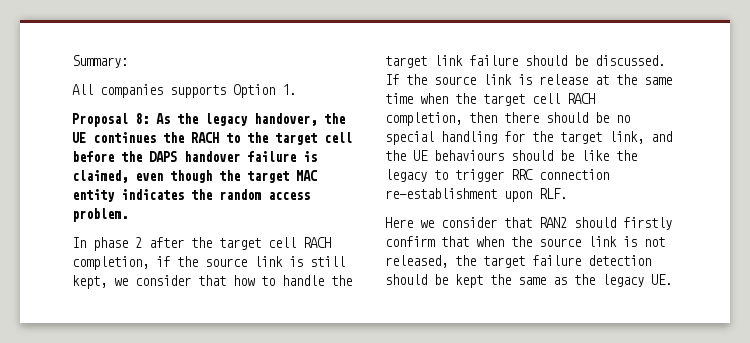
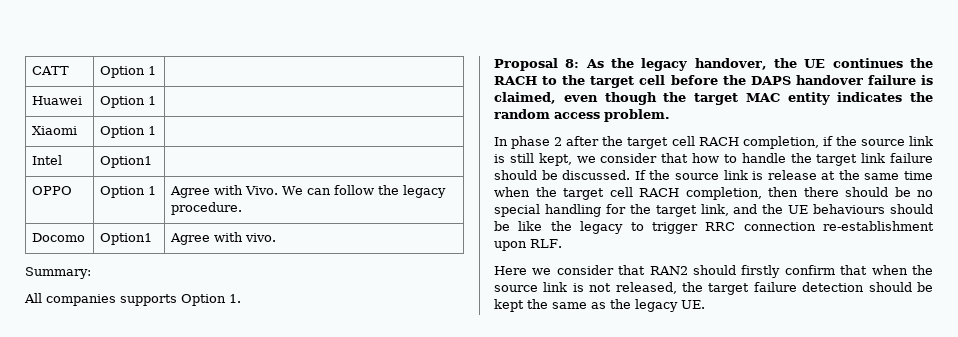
(72, 61) none -> [32,66,70,75] [100,66,157,78] [32,96,83,105] [100,96,157,108] [32,126,78,135] [100,126,157,138] [32,155,63,165] [100,156,153,168] [32,186,73,195] [100,186,157,198] [170,185,447,198] [171,202,243,215] [32,233,86,242] [100,233,153,245] [170,232,277,245] CATT | Option 1 | // Huawei | Option 1 | // Xiaomi | Option 1 | // Intel | Option1 | // OPPO | Option 1 | Agree with Vivo. We can follow the legacy procedure. // Docomo | Option1 | Agree with vivo. //

